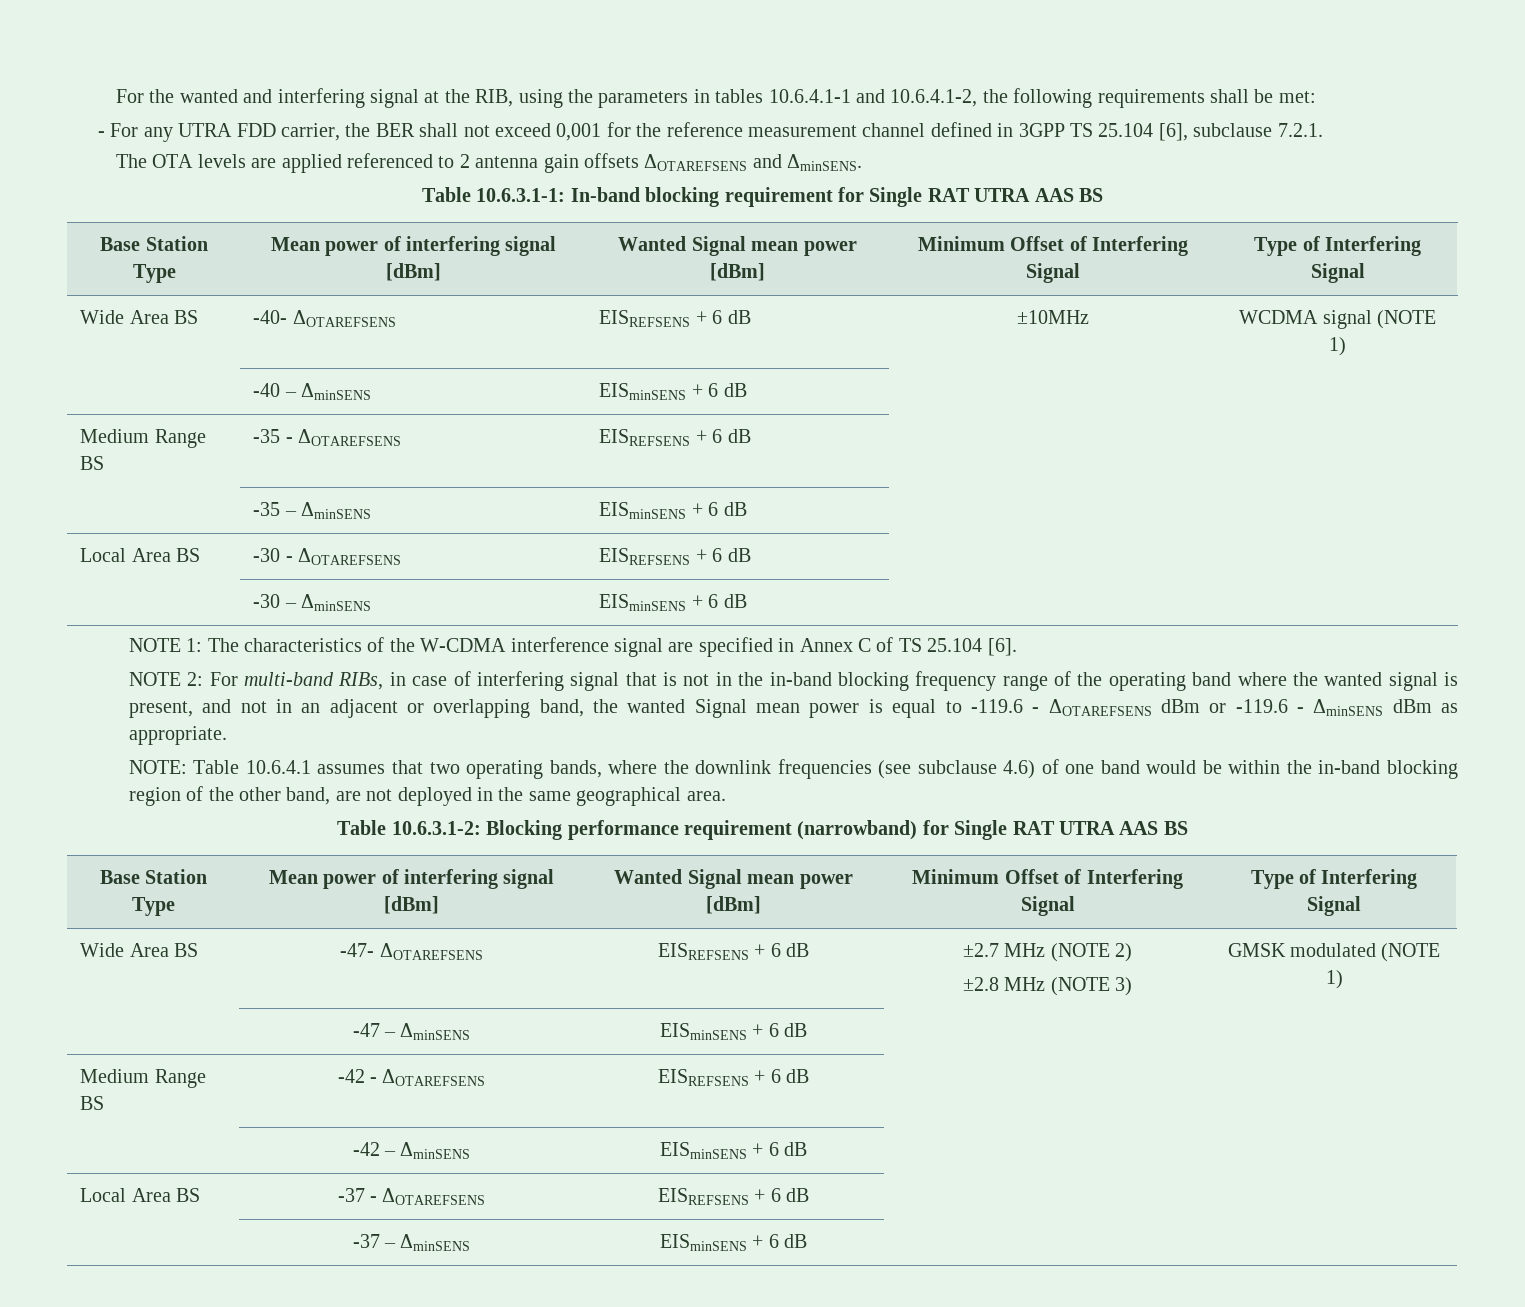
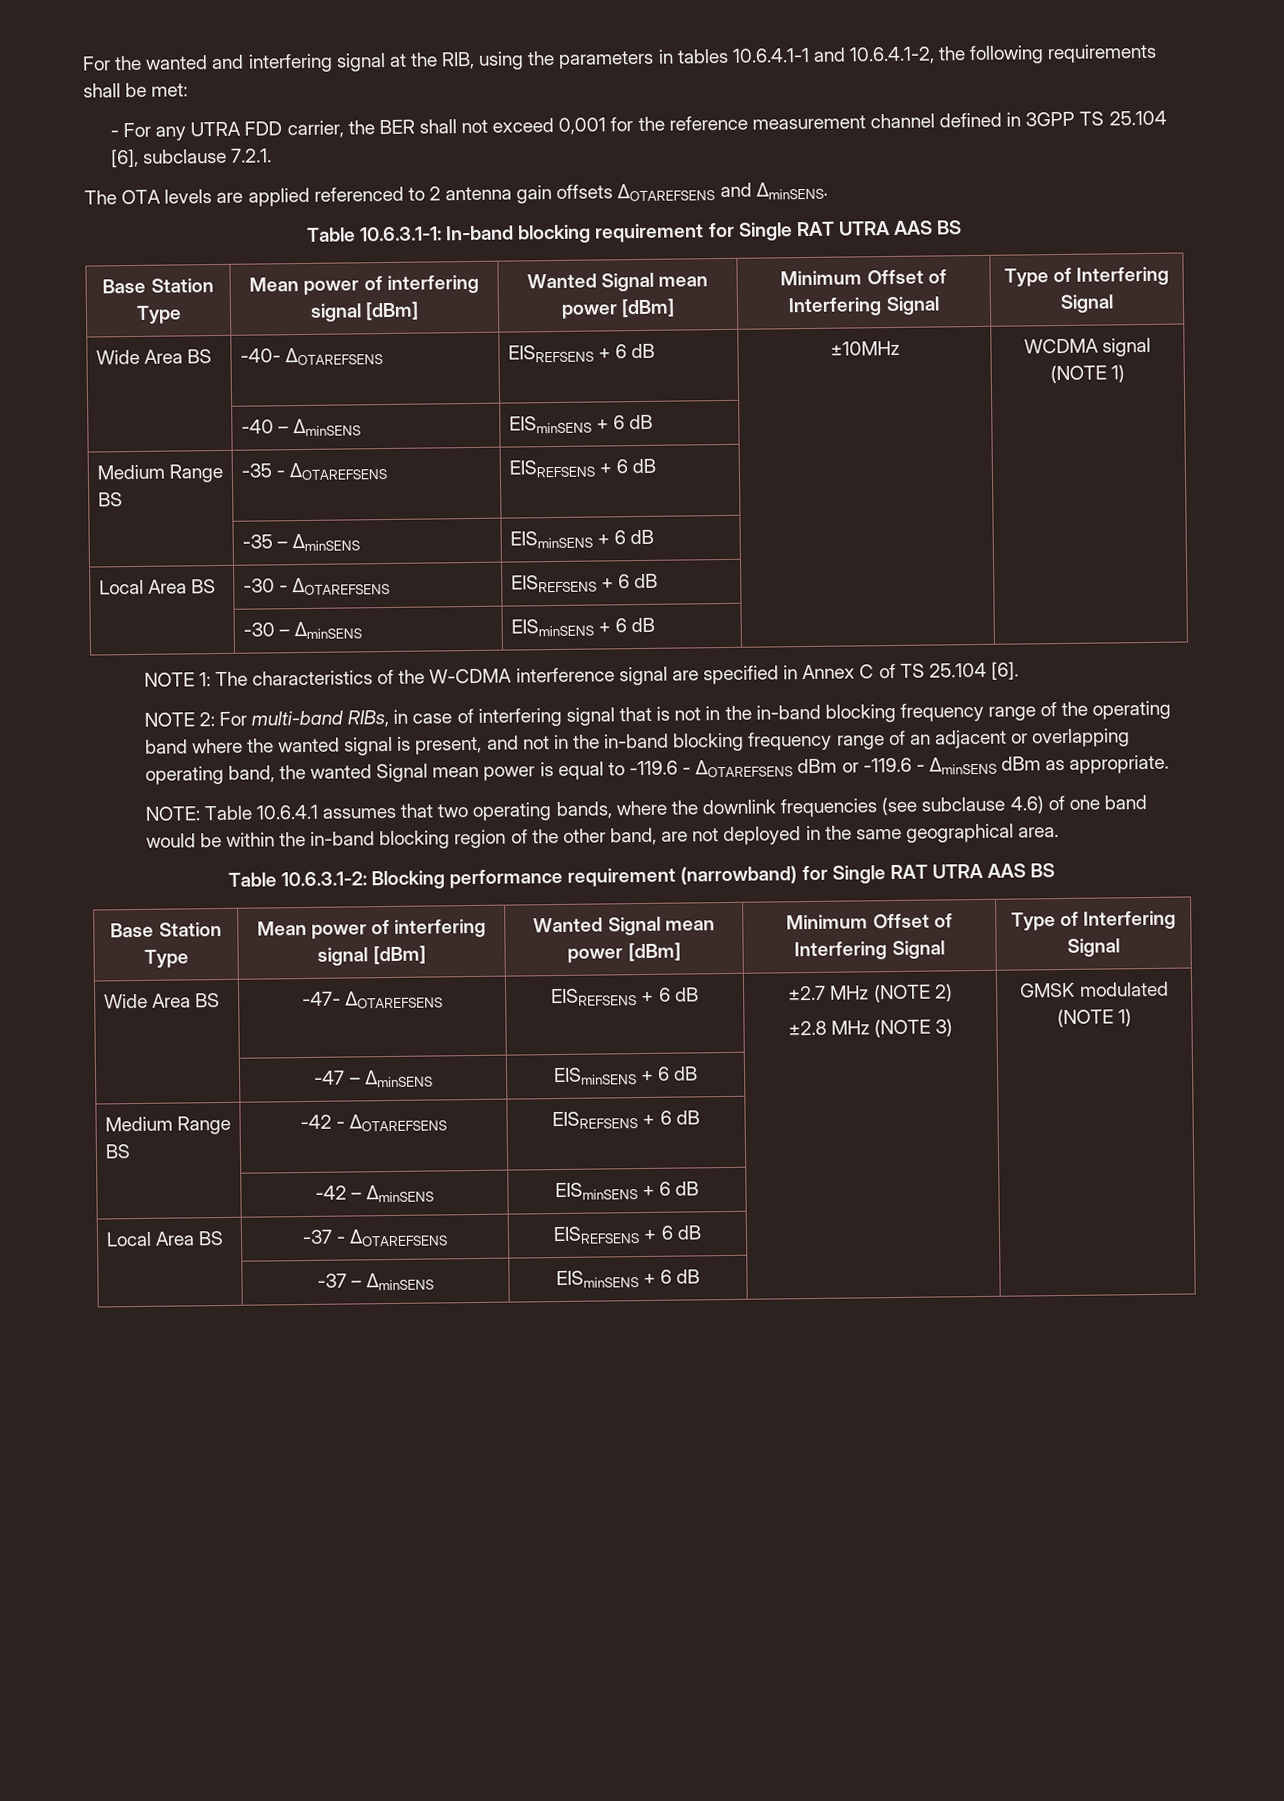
(292, 706) none -> [573,730,906,752] the in-band blocking frequency range of
(531, 708) none -> [144,765,224,785] operating

